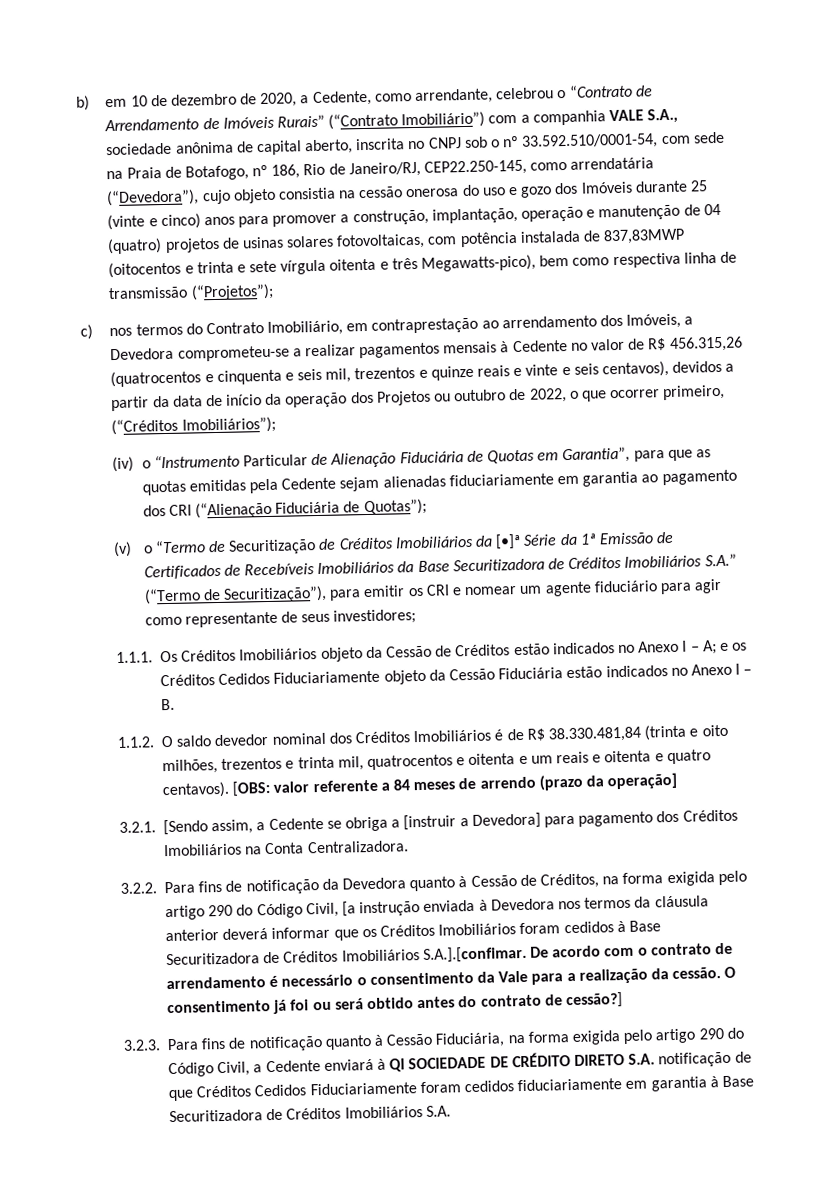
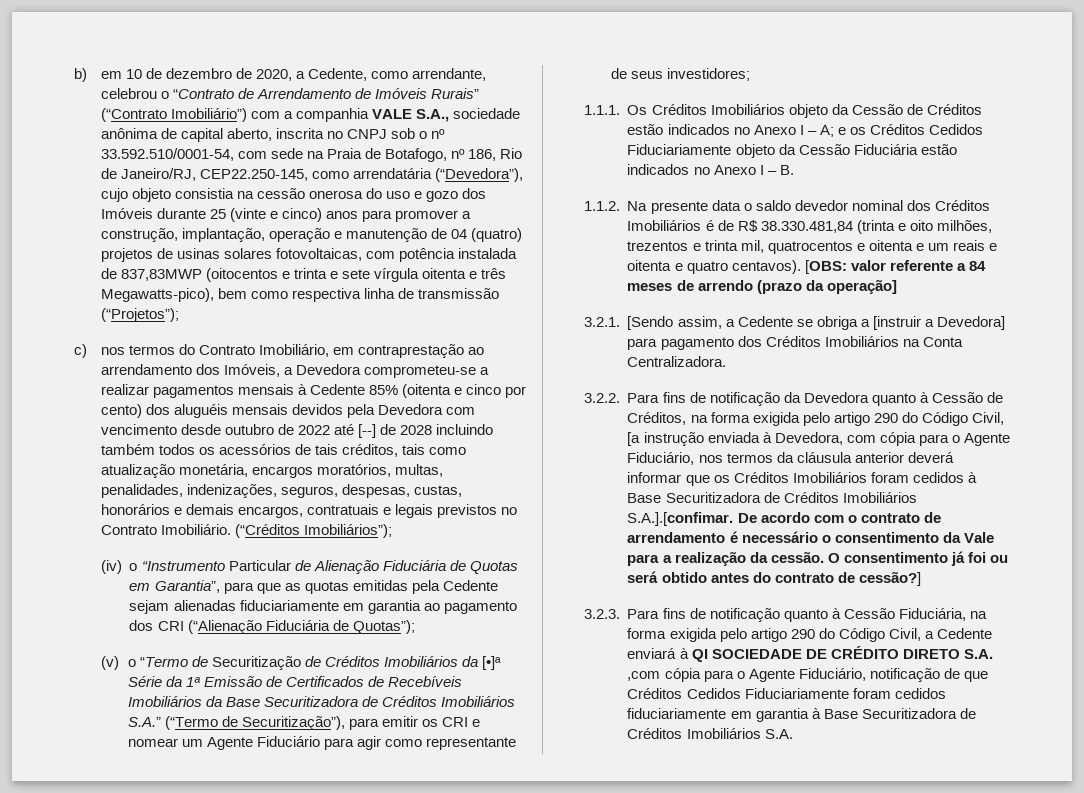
[570,336,743,352] [110,360,735,388] [111,384,726,412] no valor de R$ 456.315,26 (quatrocentos e cinquenta e seis mil, trezentos e quinze reais e vinte e seis centavos), devidos a partir da data de início da operação dos Projetos ou outubro de 2022, o que ocorrer primeiro, -> [369,384,527,398] [100,404,476,418] [100,424,494,438] [100,444,467,457] [100,464,444,478] [100,484,463,498] [100,504,518,518] [100,524,232,535] 85% (oitenta e cinco por cento) dos aluguéis mensais devidos pela Devedora com vencimento desde outubro de 2022 até [--] de 2028 incluindo também todos os acessórios de tais créditos, tais como atualização monetária, encargos moratórios, multas, penalidades, indenizações, seguros, despesas, custas, honorários e demais encargos, contratuais e legais previstos no Contrato Imobiliário.
[544,580,658,597] agente fiduciário -> [207,736,321,750] Agente Fiduciário
[161,735,175,748] O -> [627,200,752,214] Na presente data o
[490,898,555,911] Devedora -> [774,432,1010,446] [627,452,695,465] Devedora, com cópia para o Agente Fiduciário,
(656, 1059) none -> [627,668,866,682] ,com cópia para o Agente Fiduciário,

